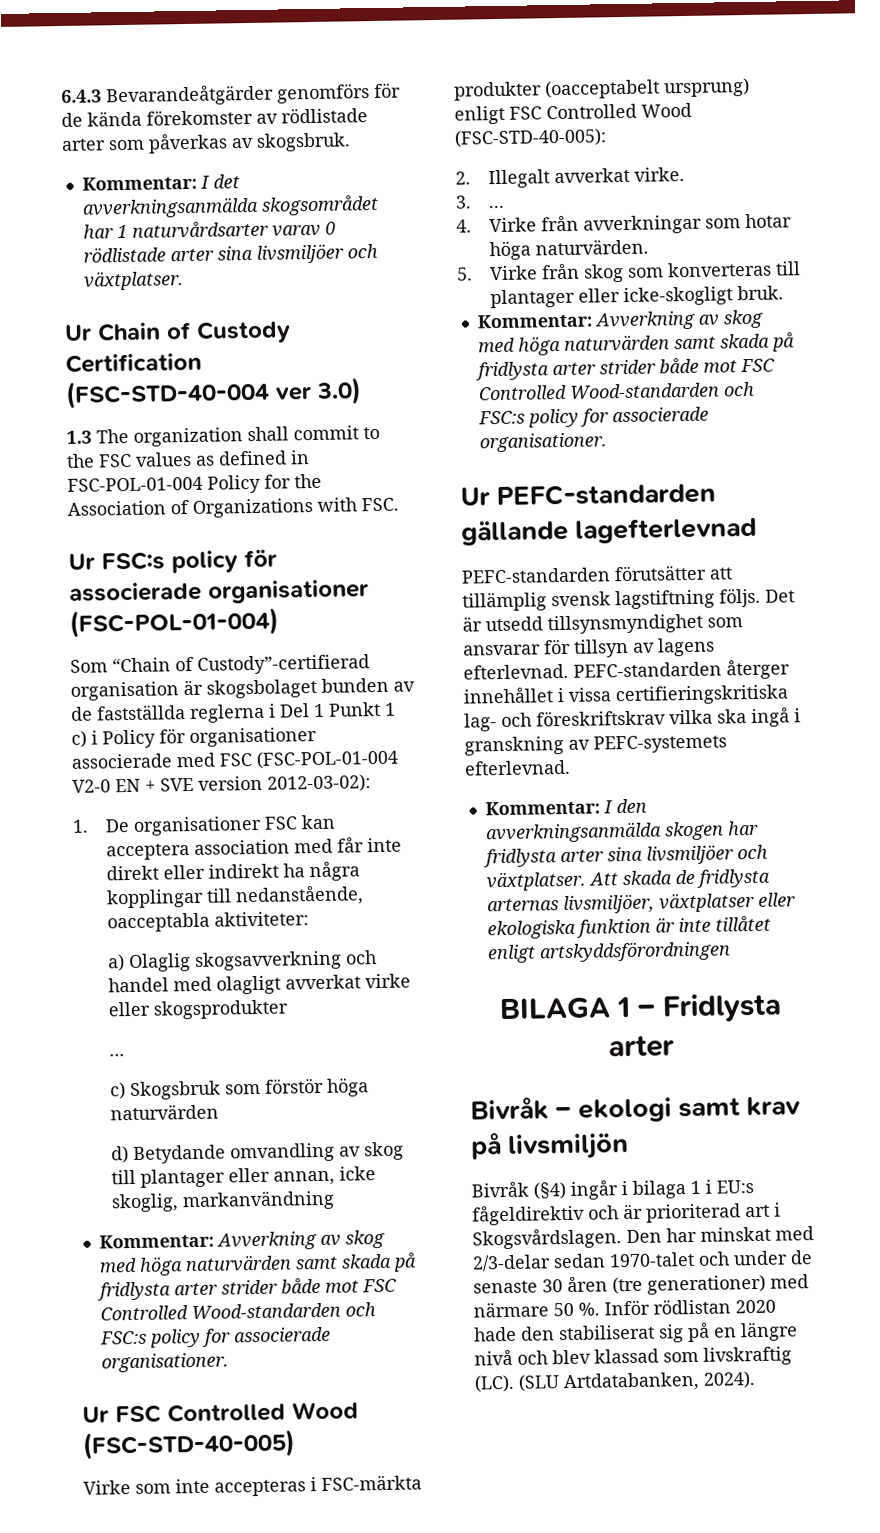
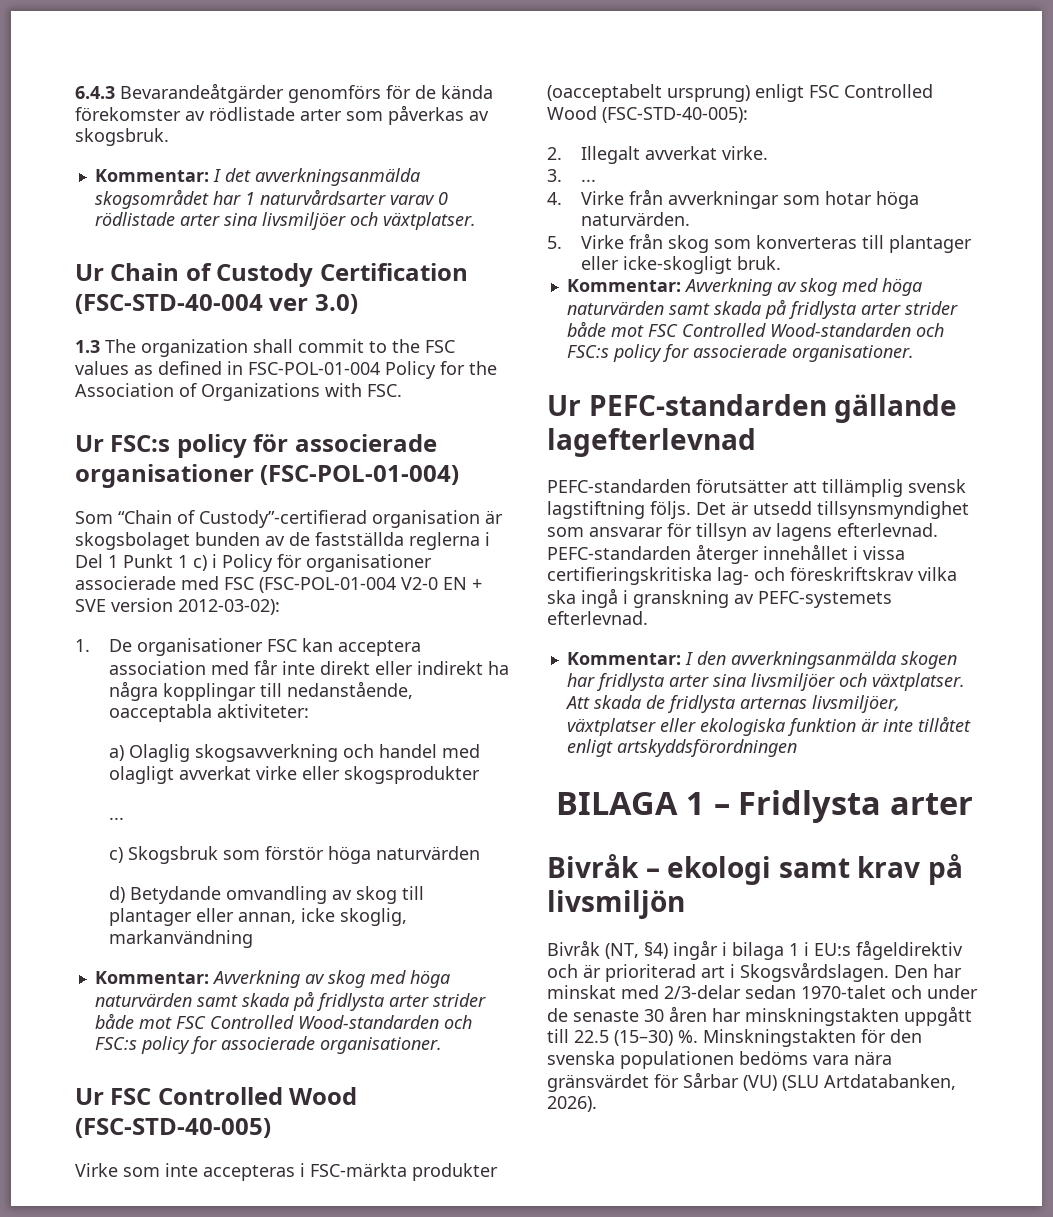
[533,1182,566,1200] (§4) -> [605,942,668,959] (NT, §4)
[612,1274,809,1295] [473,1298,776,1318] [474,1321,798,1343] [474,1346,792,1366] [474,1374,515,1393] (tre generationer) med närmare 50 %. Inför rödlistan 2020 hade den stabiliserat sig på en längre nivå och blev klassad som livskraftig (LC). -> [712,1006,972,1026] [547,1029,922,1047] [547,1051,892,1069] [547,1072,777,1092] har minskningstakten uppgått till 22.5 (15–30) %. Minskningstakten för den svenska populationen bedöms vara nära gränsvärdet för Sårbar (VU)
[703,1371,756,1389] 2024). -> [547,1096,597,1112] 2026).

